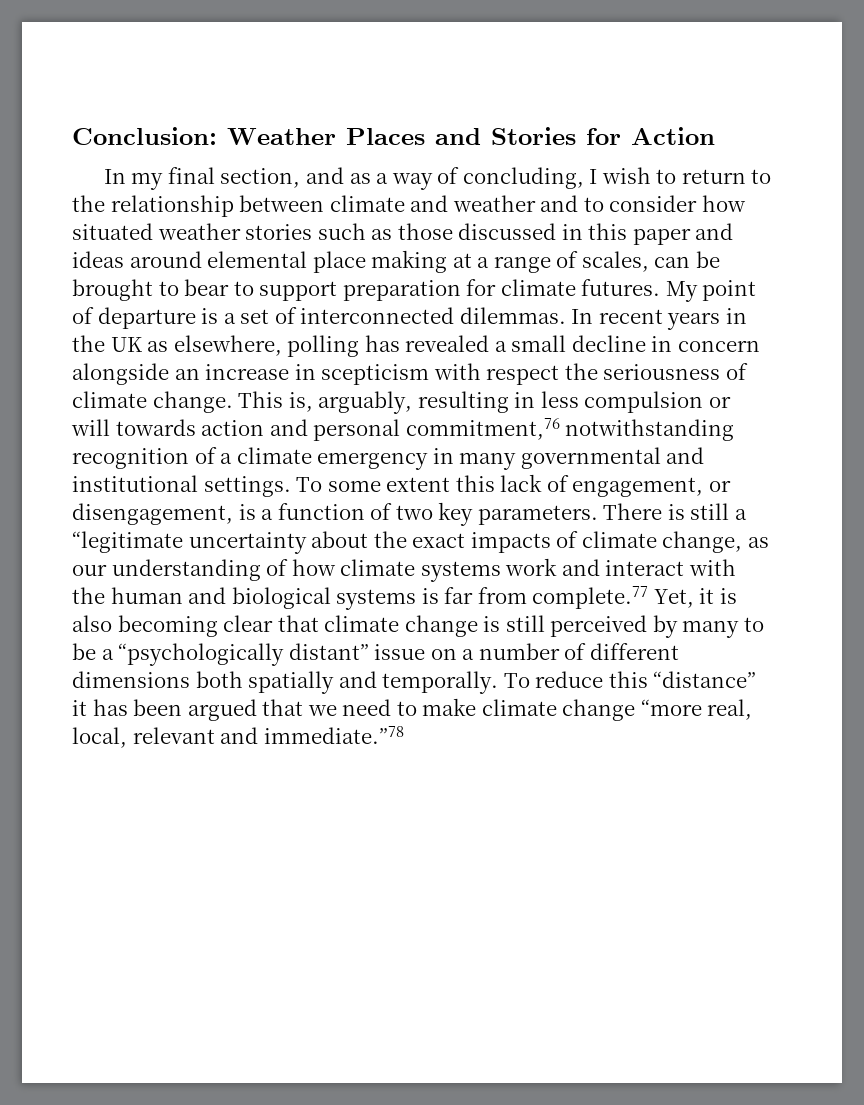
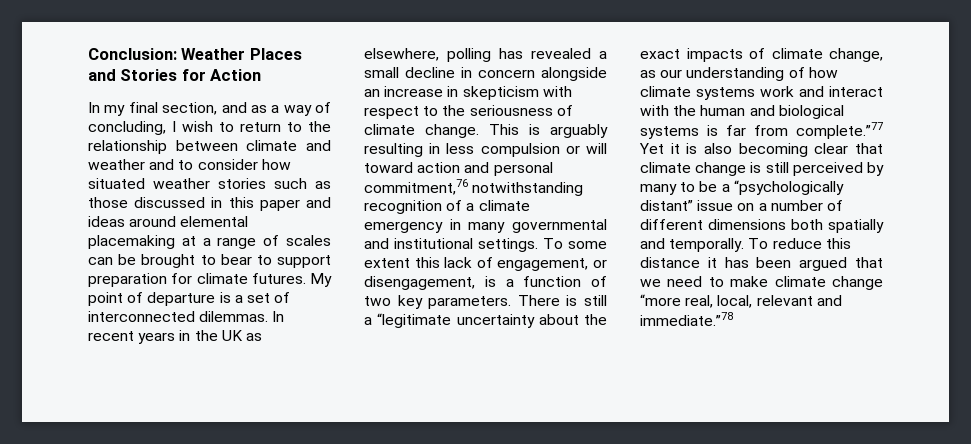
[312,250,448,273] place making -> [88,235,175,249] placemaking
[581,251,649,272] scales, -> [286,235,331,246] scales
[321,364,430,385] scepticism -> [462,86,539,100] skepticism
(560, 375) none -> [423,106,439,116] to
[288,391,413,414] is, arguably, -> [529,124,608,138] is arguably
[115,419,196,436] towards -> [364,162,413,173] toward
[532,586,694,609] complete.77 Yet, -> [796,122,883,139] [639,143,664,154] complete.”77 Yet
[653,671,757,688] “distance” -> [640,257,700,268] distance

